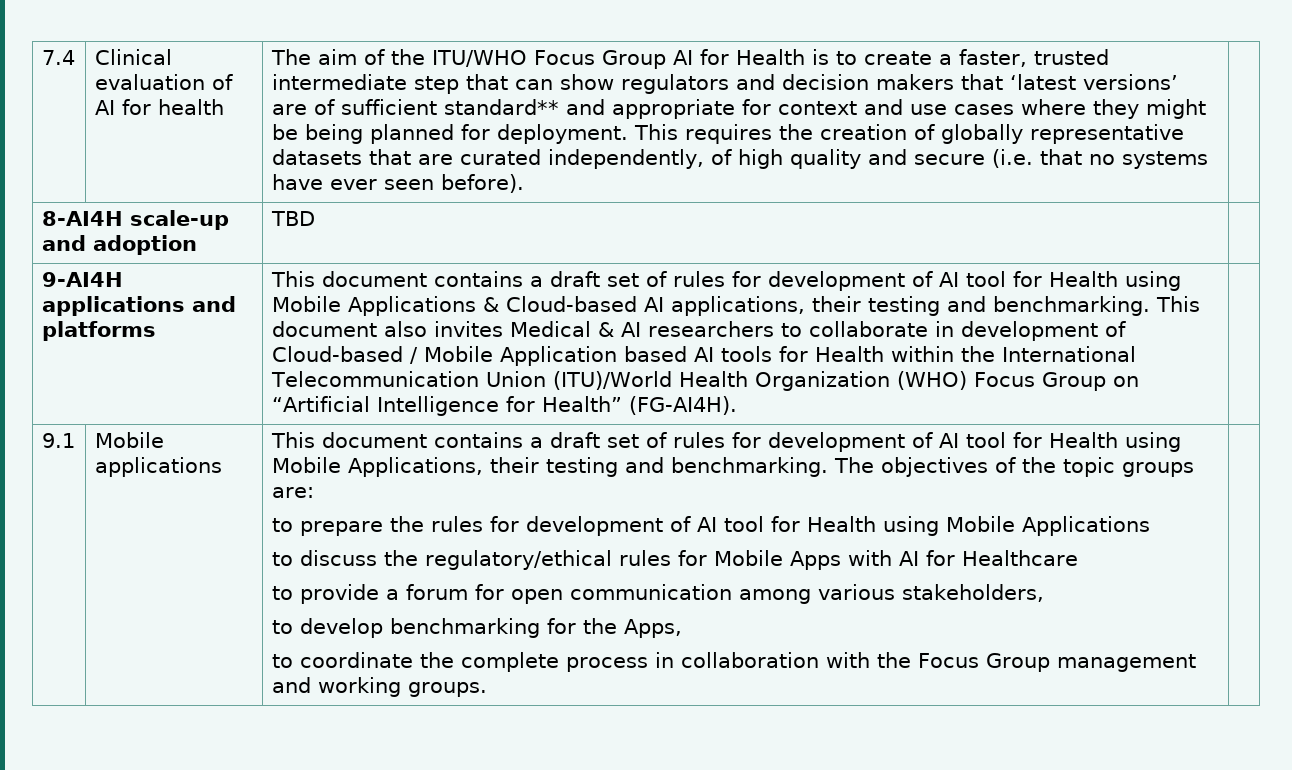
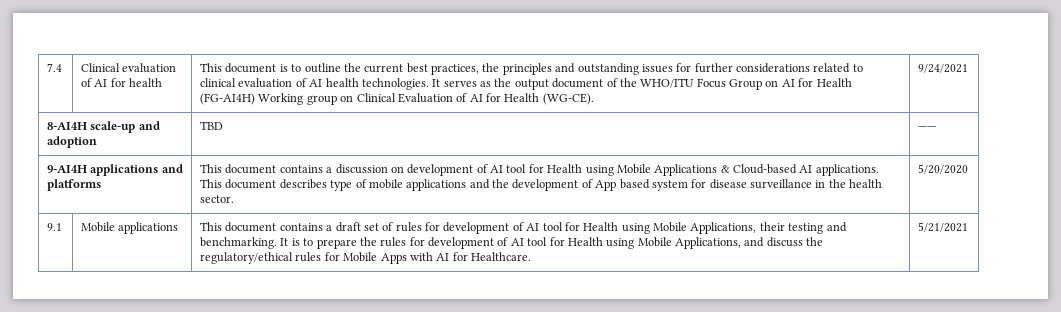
[270,49,1109,69] [271,74,1178,94] [271,99,1206,119] [271,124,1184,144] [271,149,1208,169] [271,174,524,193] The aim of the ITU/WHO Focus Group AI for Health is to create a faster, trusted intermediate step that can show regulators and decision makers that ‘latest versions’ are of sufficient standard** and appropriate for context and use cases where they might be being planned for deployment. This requires the creation of globally representative datasets that are curated independently, of high quality and secure (i.e. that no systems have ever seen before). | -> [200,63,863,75] [200,78,852,90] [200,93,594,105] [918,64,969,73] This document is to outline the current best practices, the principles and outstanding issues for further considerations related to clinical evaluation of AI health technologies. It serves as the output document of the WHO/ITU Focus Group on AI for Health (FG-AI4H) Working group on Clinical Evaluation of AI for Health (WG-CE). | 9/24/2021
(315, 218) none -> [918,126,937,130] ——
[549,271,761,287] draft set of rules for -> [335,164,404,174] discussion on
[670,296,1200,316] [271,321,1126,341] [271,346,1136,366] [270,371,1139,391] [271,396,737,416] applications, their testing and benchmarking. This document also invites Medical & AI researchers to collaborate in development of Cloud-based / Mobile Application based AI tools for Health within the International Telecommunication Union (ITU)/World Health Organization (WHO) Focus Group on “Artificial Intelligence for Health” (FG-AI4H). | -> [815,164,879,176] [200,179,883,191] [200,195,235,203] [918,164,969,174] applications. This document describes type of mobile applications and the development of App based system for disease surveillance in the health sector. | 5/20/2020
[833,457,1194,477] [271,487,314,498] The objectives of the topic groups are: // -> [280,238,300,246] It is
[1021,516,1150,536] [271,552,293,566] Applications // to -> [675,237,765,249] Applications, and
[961,550,1078,566] [271,584,1044,604] [271,618,682,638] [271,652,1196,672] [271,677,487,697] Healthcare // to provide a forum for open communication among various stakeholders, // to develop benchmarking for the Apps, // to coordinate the complete process in collaboration with the Focus Group management and working groups. | -> [471,252,532,261] [918,222,969,232] Healthcare. | 5/21/2021

